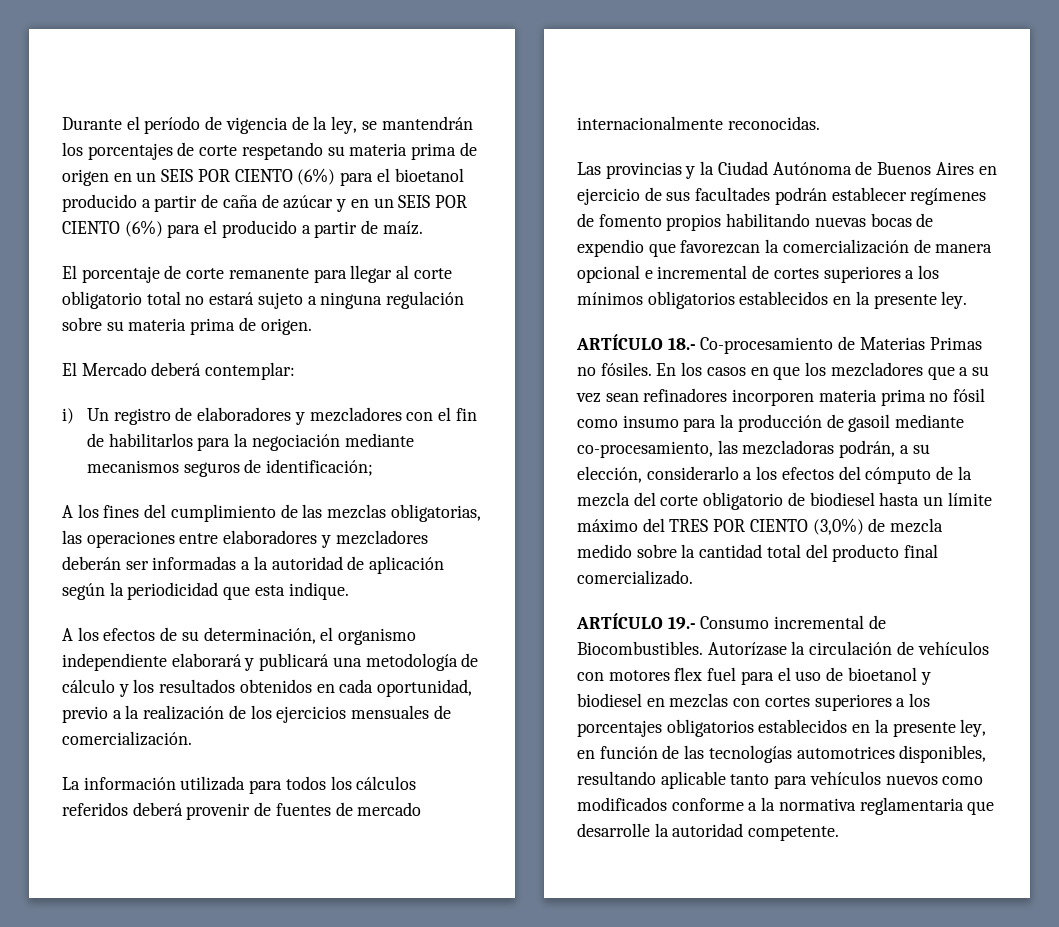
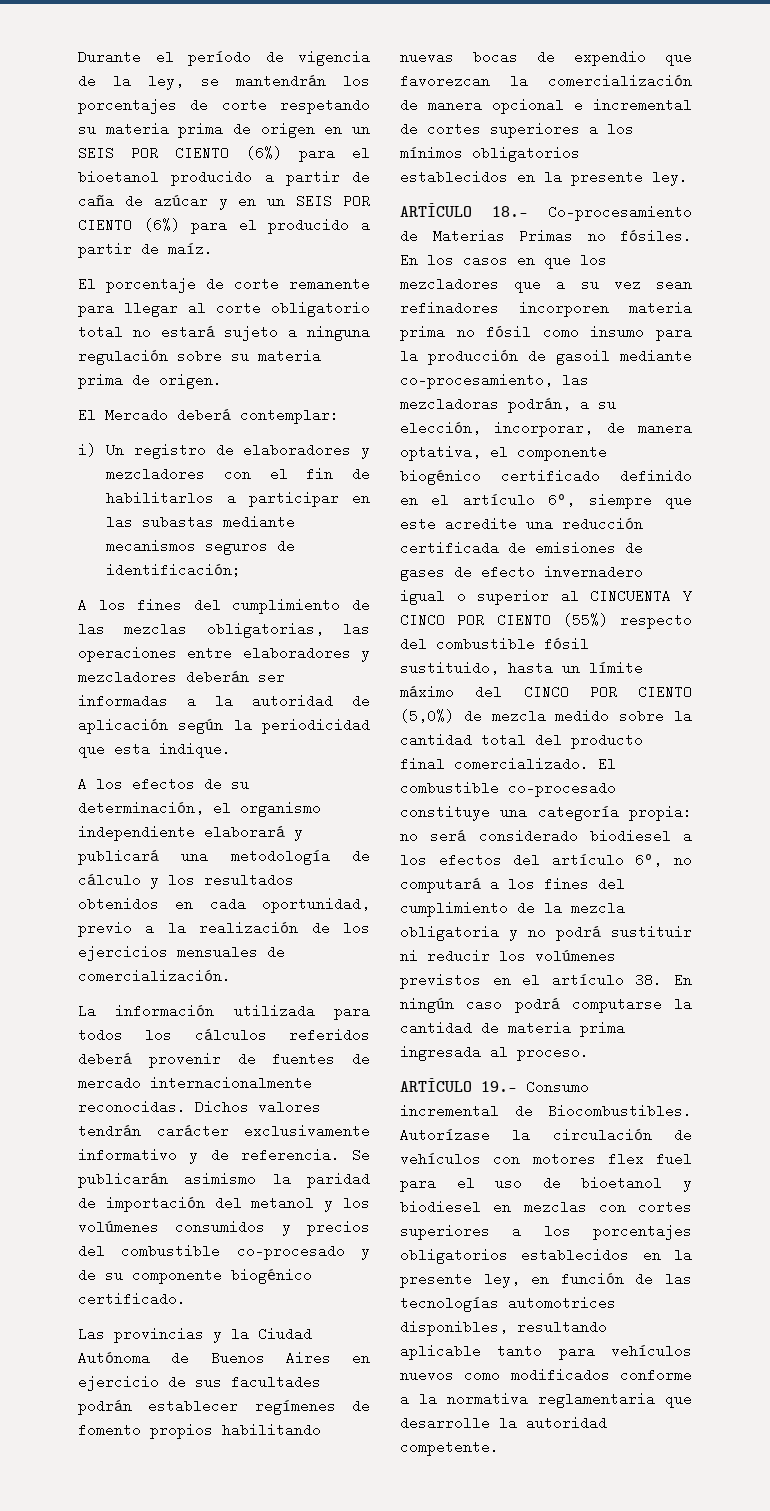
[197,433,340,451] para la negociación -> [227,491,370,507] [106,515,215,529] a participar en las subastas
(820, 123) none -> [195,1100,321,1114] [78,1124,370,1138] [78,1148,370,1164] [78,1172,370,1188] [78,1196,370,1212] [78,1220,370,1236] [78,1244,370,1260] [78,1268,312,1284] [78,1292,186,1306] Dichos valores tendrán carácter exclusivamente informativo y de referencia. Se publicarán asimismo la paridad de importación del metanol y los volúmenes consumidos y precios del combustible co-procesado y de su componente biogénico certificado.
[646,466,972,484] [577,492,875,510] considerarlo a los efectos del cómputo de la mezcla del corte obligatorio de biodiesel -> [494,421,692,437] [400,445,607,461] [400,469,692,485] [400,493,692,509] [400,517,643,531] [400,541,643,555] [400,565,643,581] [400,589,692,605] [400,613,692,629] [400,637,589,651] [400,661,499,675] incorporar, de manera optativa, el componente biogénico certificado definido en el artículo 6°, siempre que este acredite una reducción certificada de emisiones de gases de efecto invernadero igual o superior al CINCUENTA Y CINCO POR CIENTO (55%) respecto del combustible fósil sustituido,
[669,518,864,535] TRES POR CIENTO (3,0%) -> [523,685,692,699] [400,709,454,723] CINCO POR CIENTO (5,0%)
(693, 577) none -> [598,757,616,771] [400,781,616,797] [400,805,692,821] [400,829,692,843] [400,853,692,867] [400,877,625,893] [400,901,625,917] [400,925,692,941] [400,949,616,963] [400,973,692,989] [400,997,692,1013] [400,1021,625,1037] [400,1045,589,1061] El combustible co-procesado constituye una categoría propia: no será considerado biodiesel a los efectos del artículo 6°, no computará a los fines del cumplimiento de la mezcla obligatoria y no podrá sustituir ni reducir los volúmenes previstos en el artículo 38. En ningún caso podrá computarse la cantidad de materia prima ingresada al proceso.

